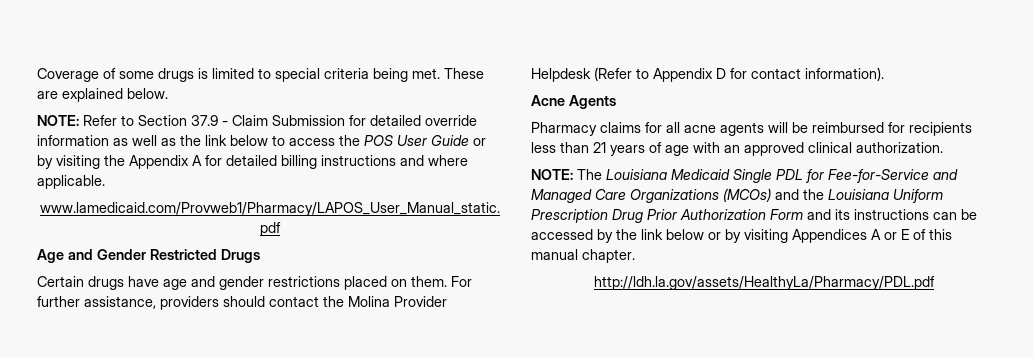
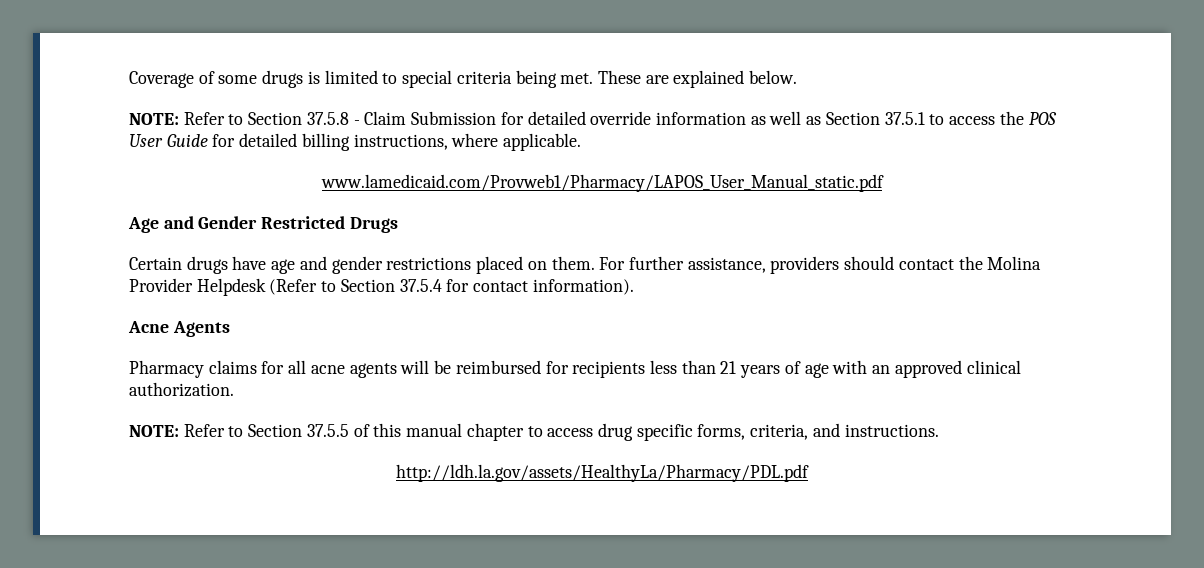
[191,115,218,126] 37.9 -> [306,112,349,125] 37.5.8
[180,135,268,146] the link below -> [825,112,925,125] Section 37.5.1
[473,138,486,146] [37,155,202,169] or by visiting the Appendix A -> (208, 140) none
[321,155,424,166] instructions and -> [353,134,448,150] instructions,
[653,68,726,82] Appendix D -> [340,279,442,292] Section 37.5.4
[577,169,958,183] [531,188,943,203] [531,209,977,223] [531,229,952,243] [531,249,635,263] The Louisiana Medicaid Single PDL for Fee-for-Service and Managed Care Organizations (MCOs) and the Louisiana Uniform Prescription Drug Prior Authorization Form and its instructions can be accessed by the link below or by visiting Appendices A or E of this manual chapter. -> [183,423,939,441] Refer to Section 37.5.5 of this manual chapter to access drug specific forms, criteria, and instructions.

